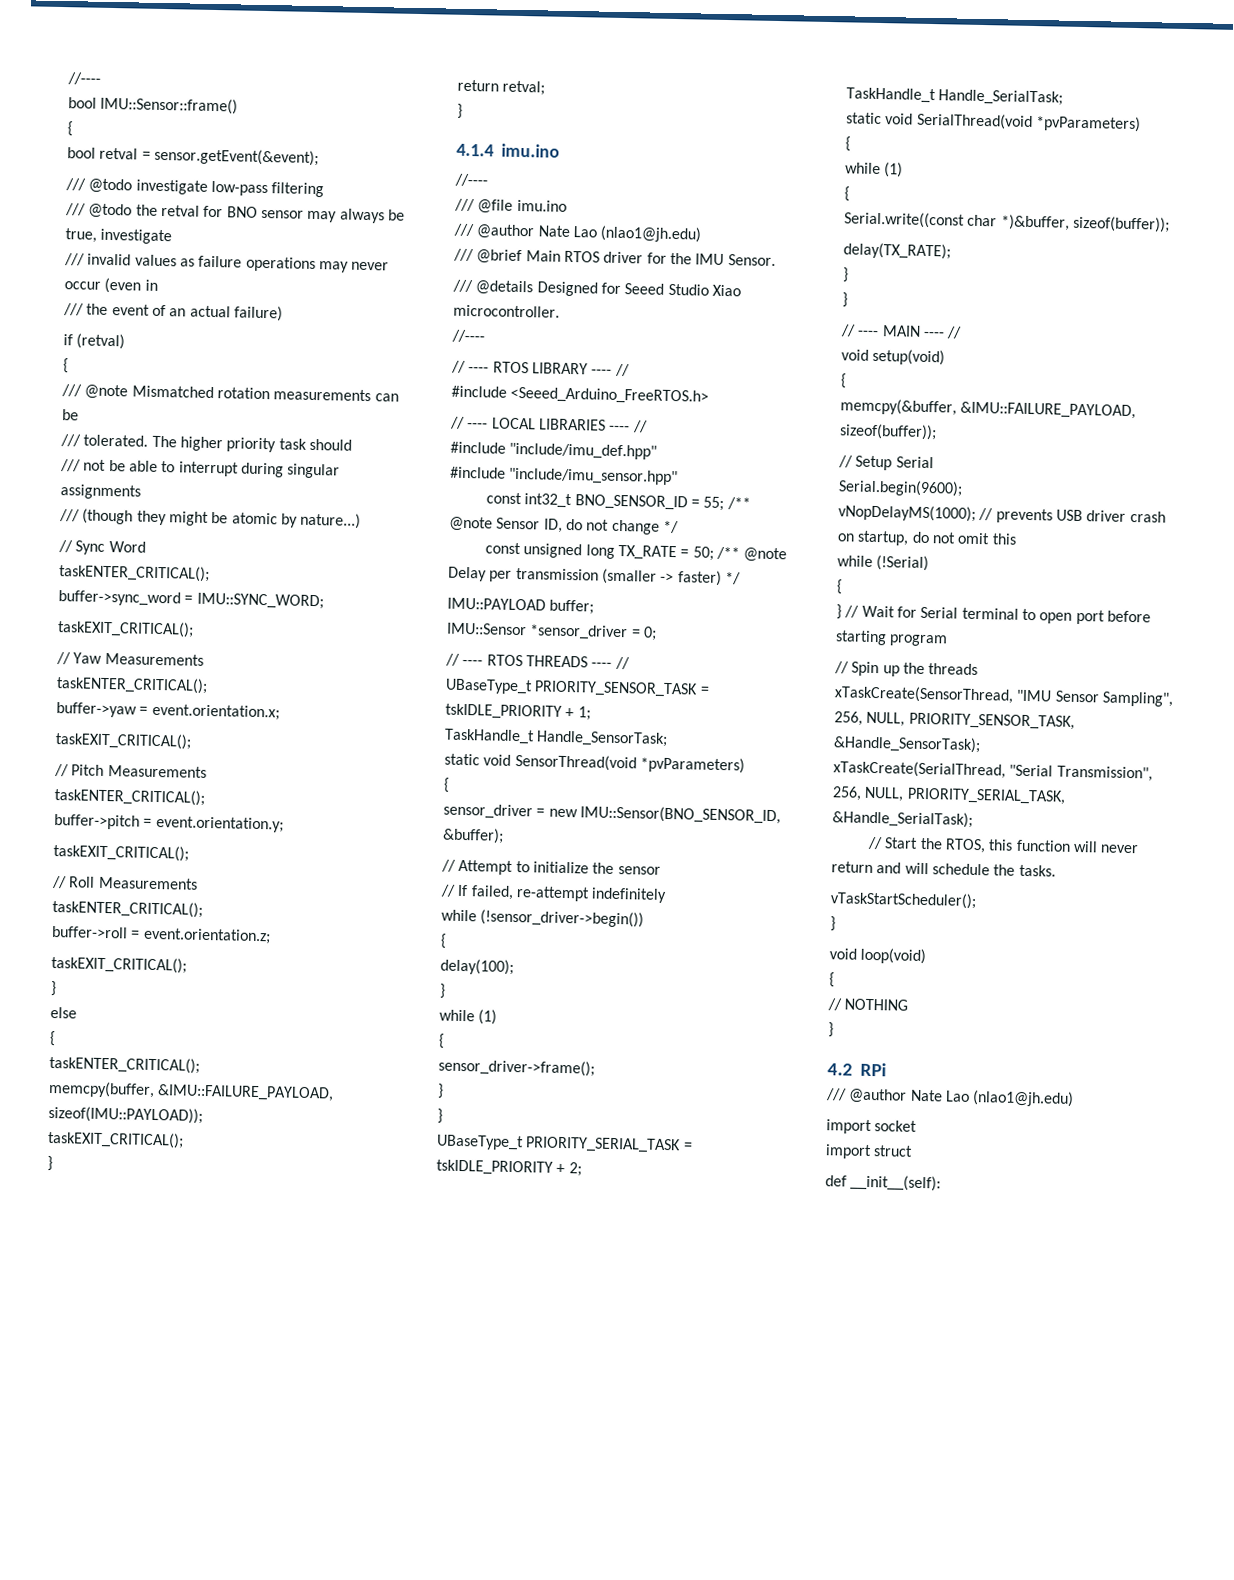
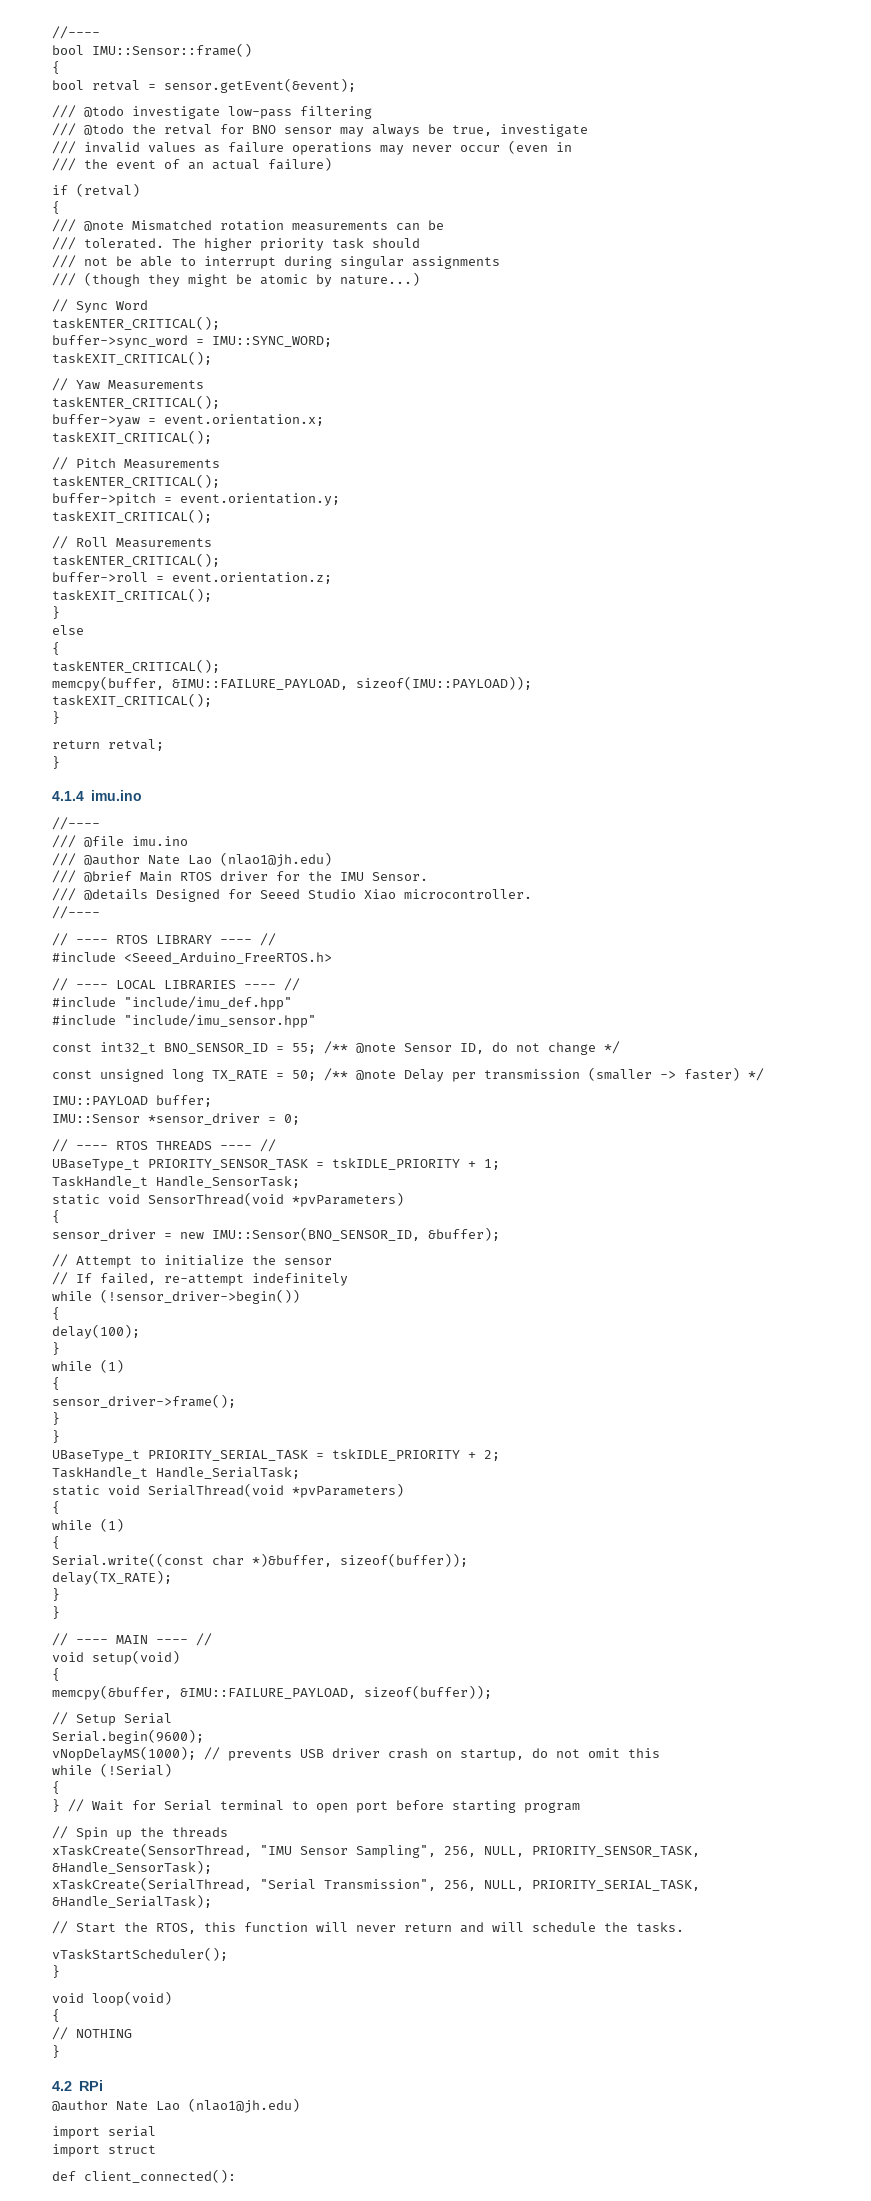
[825,1088,847,1101] /// -> (103, 2085) none
[874,1120,918,1132] socket -> [108,2126,156,2137] serial
[850,1174,942,1192] __init__(self): -> [84,2169,236,2183] client_connected():

